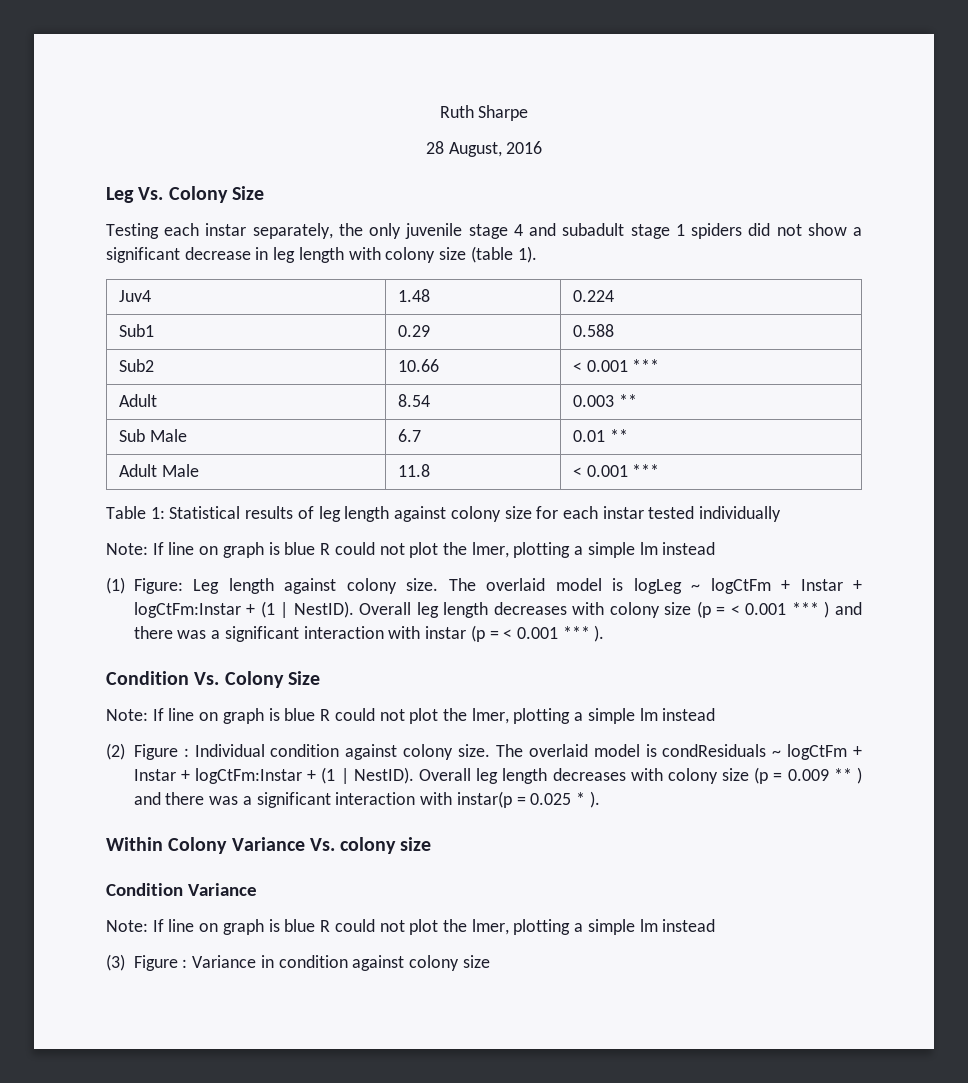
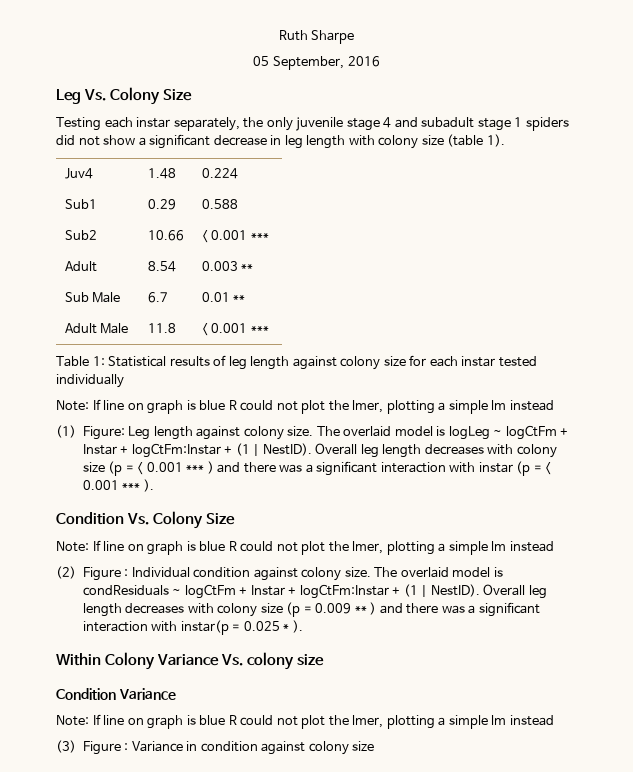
[425,141,502,157] 28 August, -> [253,56,344,70] 05 September,

